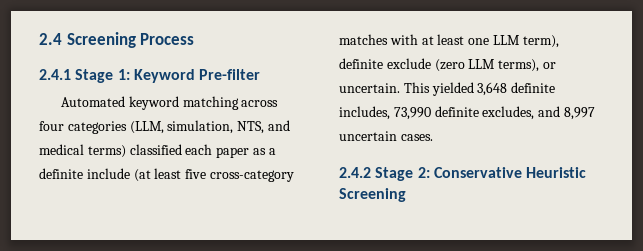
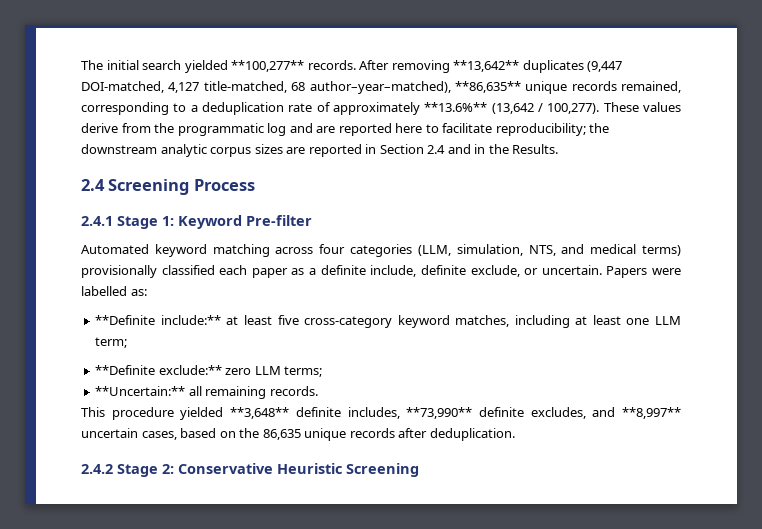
(39, 39) none -> [81,60,623,73] [81,81,681,94] [81,102,681,115] [81,123,610,136] [81,144,559,157] The initial search yielded **100,277** records. After removing **13,642** duplicates (9,447 DOI-matched, 4,127 title-matched, 68 author–year–matched), **86,635** unique records remained, corresponding to a deduplication rate of approximately **13.6%** (13,642 / 100,277). These values derive from the programmatic log and are reported here to facilitate reproducibility; the downstream analytic corpus sizes are reported in Section 2.4 and in the Results. //
(126, 151) none -> [81,265,157,278] provisionally
[86,168,294,182] [339,34,559,48] [339,58,556,72] [339,82,508,96] include (at least five cross-category matches with at least one LLM term), definite exclude (zero LLM terms), or uncertain. This yielded 3,648 -> [370,265,682,278] [81,286,147,296] [95,315,682,328] [95,337,128,348] [95,365,323,377] [95,386,318,399] [81,407,290,420] include, definite exclude, or uncertain. Papers were labelled as: // **Definite include:** at least five cross-category keyword matches, including at least one LLM term; // **Definite exclude:** zero LLM terms; // **Uncertain:** all remaining records. // This procedure yielded **3,648**
[393,107,431,120] 73,990 -> [406,407,473,419] **73,990**
[563,107,595,120] [339,131,433,141] 8,997 uncertain cases. -> [622,407,681,419] [81,428,515,441] **8,997** uncertain cases, based on the 86,635 unique records after deduplication.

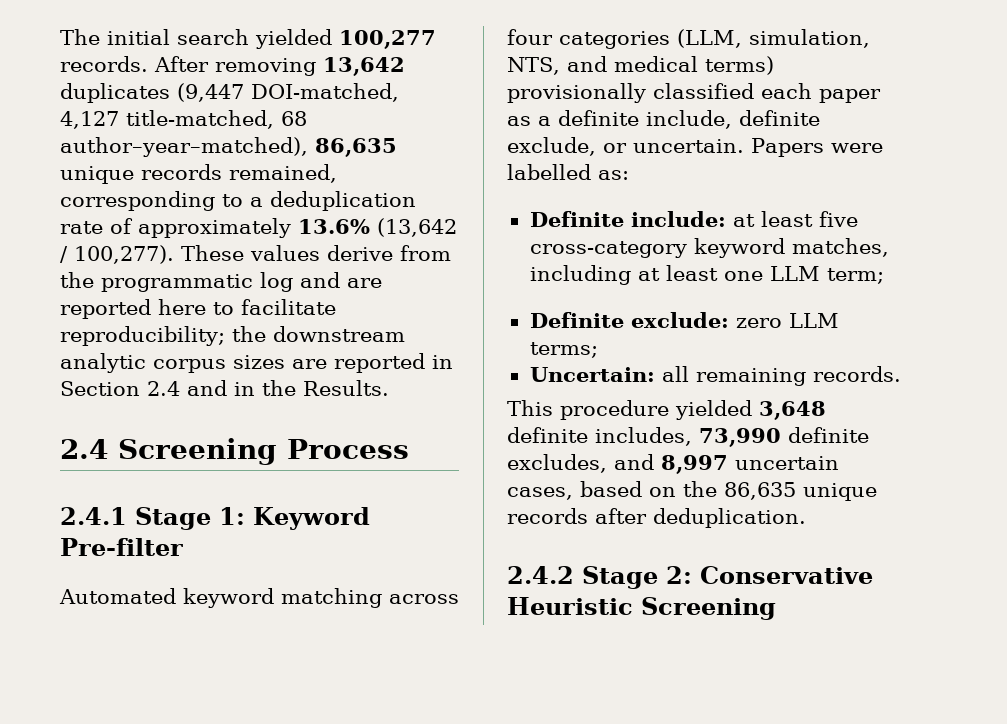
[231,60,305,72] **100,277** -> [339,30,436,49] 100,277
[453,60,520,72] **13,642** -> [323,57,405,76] 13,642
[454,81,521,93] **86,635** -> [315,138,397,157] 86,635
[424,102,488,112] **13.6%** -> [298,219,370,234] 13.6%
[95,315,221,325] **Definite include:** -> [529,211,726,227] Definite include:
[95,365,222,375] **Definite exclude:** -> [529,312,729,328] Definite exclude:
[95,386,186,396] **Uncertain:** -> [529,367,655,382] Uncertain:
[230,407,290,419] **3,648** -> [759,401,826,420] 3,648
[406,407,473,419] **73,990** -> [699,428,781,447] 73,990
[622,407,681,419] **8,997** -> [661,455,728,474] 8,997

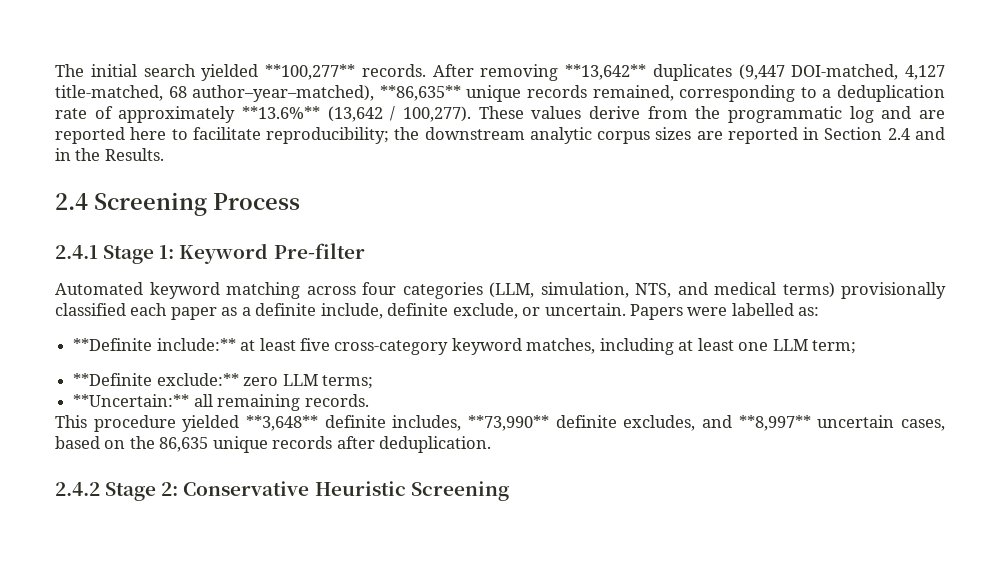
[339,30,436,49] 100,277 -> [265,64,355,80] **100,277**
[323,57,405,76] 13,642 -> [565,64,646,80] **13,642**
[315,138,397,157] 86,635 -> [379,85,461,101] **86,635**
[298,219,370,234] 13.6% -> [242,106,320,119] **13.6%**
[529,211,726,227] Definite include: -> [73,338,236,351] **Definite include:**
[529,312,729,328] Definite exclude: -> [73,373,239,386] **Definite exclude:**
[529,367,655,382] Uncertain: -> [73,394,190,407] **Uncertain:**
[759,401,826,420] 3,648 -> [245,415,318,431] **3,648**
[699,428,781,447] 73,990 -> [468,415,549,431] **73,990**
[661,455,728,474] 8,997 -> [738,415,811,431] **8,997**

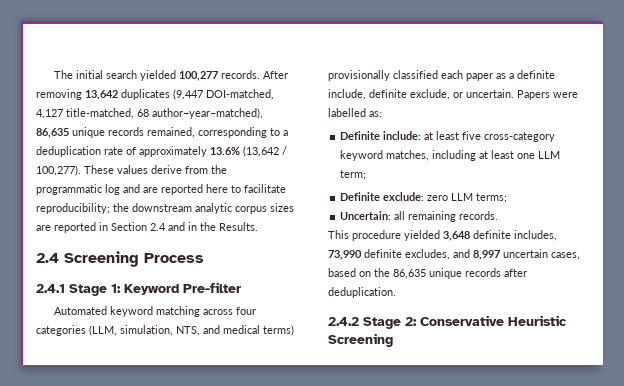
[265,64,355,80] **100,277** -> [178,71,218,81] 100,277
[565,64,646,80] **13,642** -> [85,90,118,100] 13,642
[379,85,461,101] **86,635** -> [36,128,69,138] 86,635
[242,106,320,119] **13.6%** -> [210,147,240,155] 13.6%
[73,338,236,351] **Definite include:** -> [340,131,422,140] Definite include:
[73,373,239,386] **Definite exclude:** -> [340,192,425,201] Definite exclude:
[73,394,190,407] **Uncertain:** -> [340,211,392,220] Uncertain:
[245,415,318,431] **3,648** -> [443,231,470,241] 3,648
[468,415,549,431] **73,990** -> [328,250,362,260] 73,990
[738,415,811,431] **8,997** -> [473,250,500,260] 8,997

